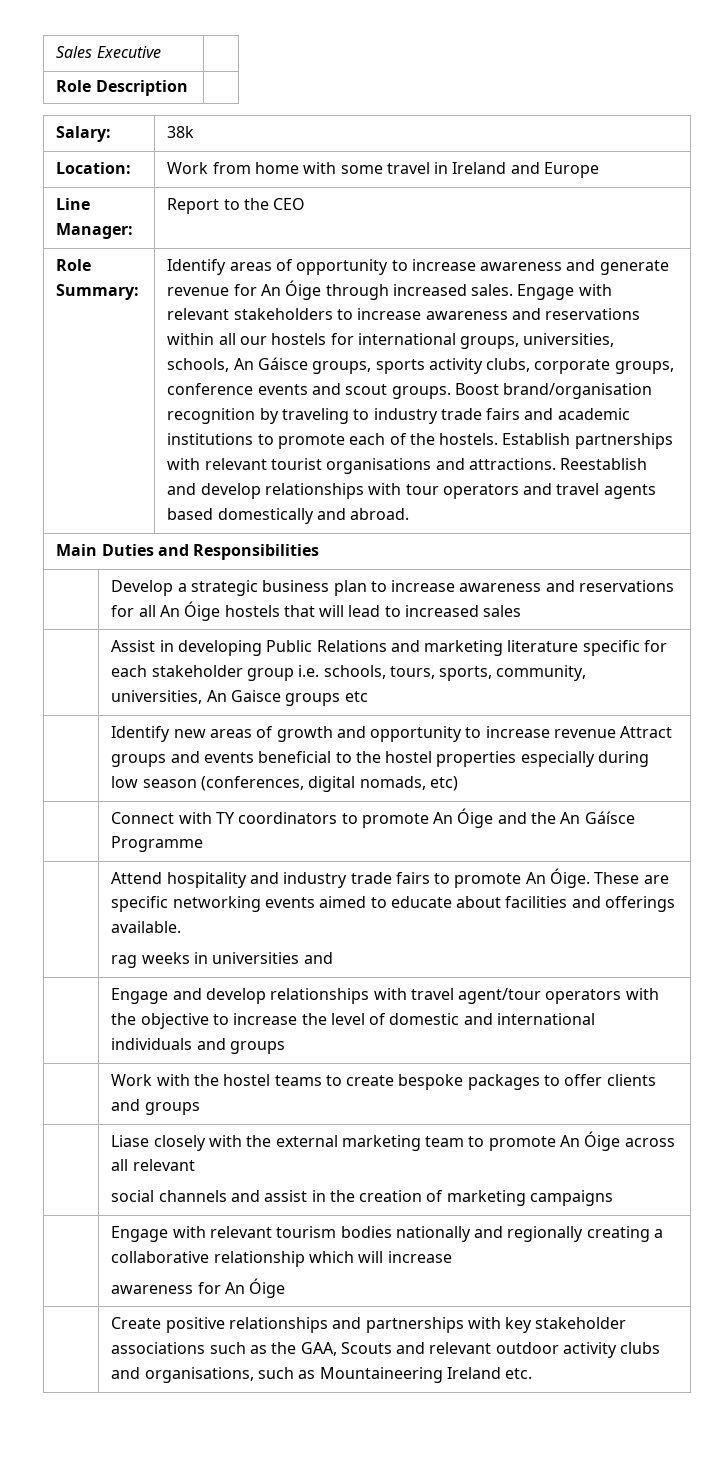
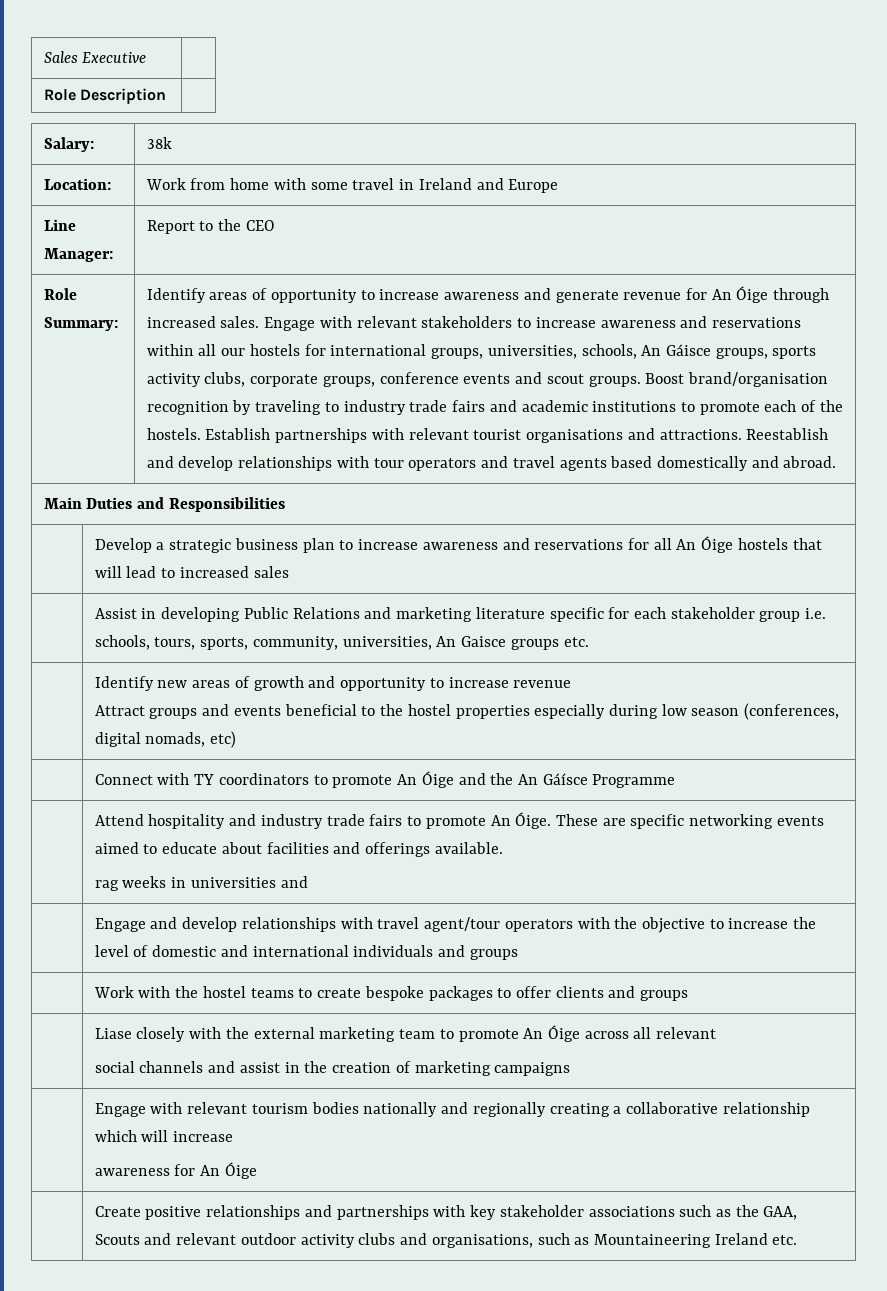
[344,691,368,702] etc -> [563,637,589,647] etc.
(617, 733) none -> (572, 684) //

